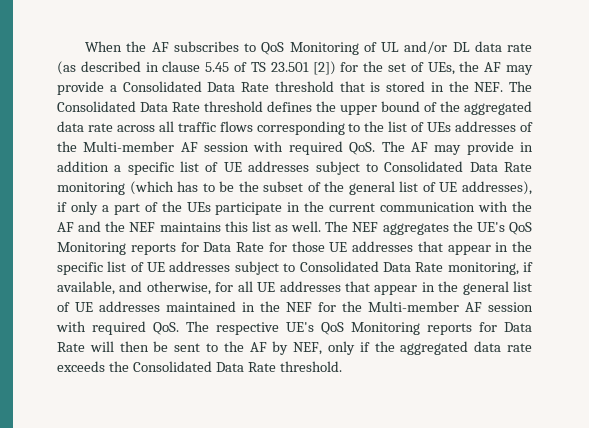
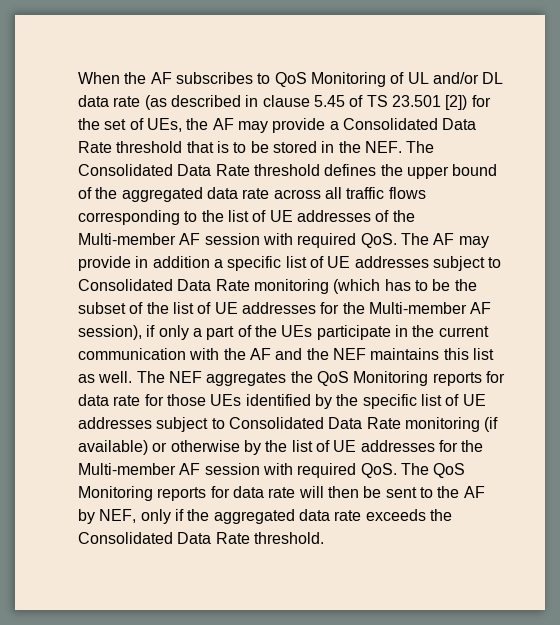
(381, 87) none -> [233,141,269,153] to be
[427,122,452,132] UEs -> [269,210,293,222] UE
[348,181,533,195] general list of UE addresses), -> [172,302,492,314] [78,325,142,340] list of UE addresses for the Multi-member AF session),
[476,222,533,235] [57,241,509,255] UE's QoS Monitoring reports for Data Rate for those UE addresses that appear in -> [316,371,505,386] [78,394,332,409] QoS Monitoring reports for data rate for those UEs identified by
[447,262,533,275] [57,281,532,295] [57,301,312,312] monitoring, if available, and otherwise, for all UE addresses that appear in the general list of UE addresses maintained in the NEF -> [404,417,499,432] [78,440,435,455] monitoring (if available) or otherwise by the list of UE addresses
[216,322,532,335] [57,342,85,352] respective UE's QoS Monitoring reports for Data Rate -> [433,463,466,478] [78,486,296,501] QoS Monitoring reports for data rate

